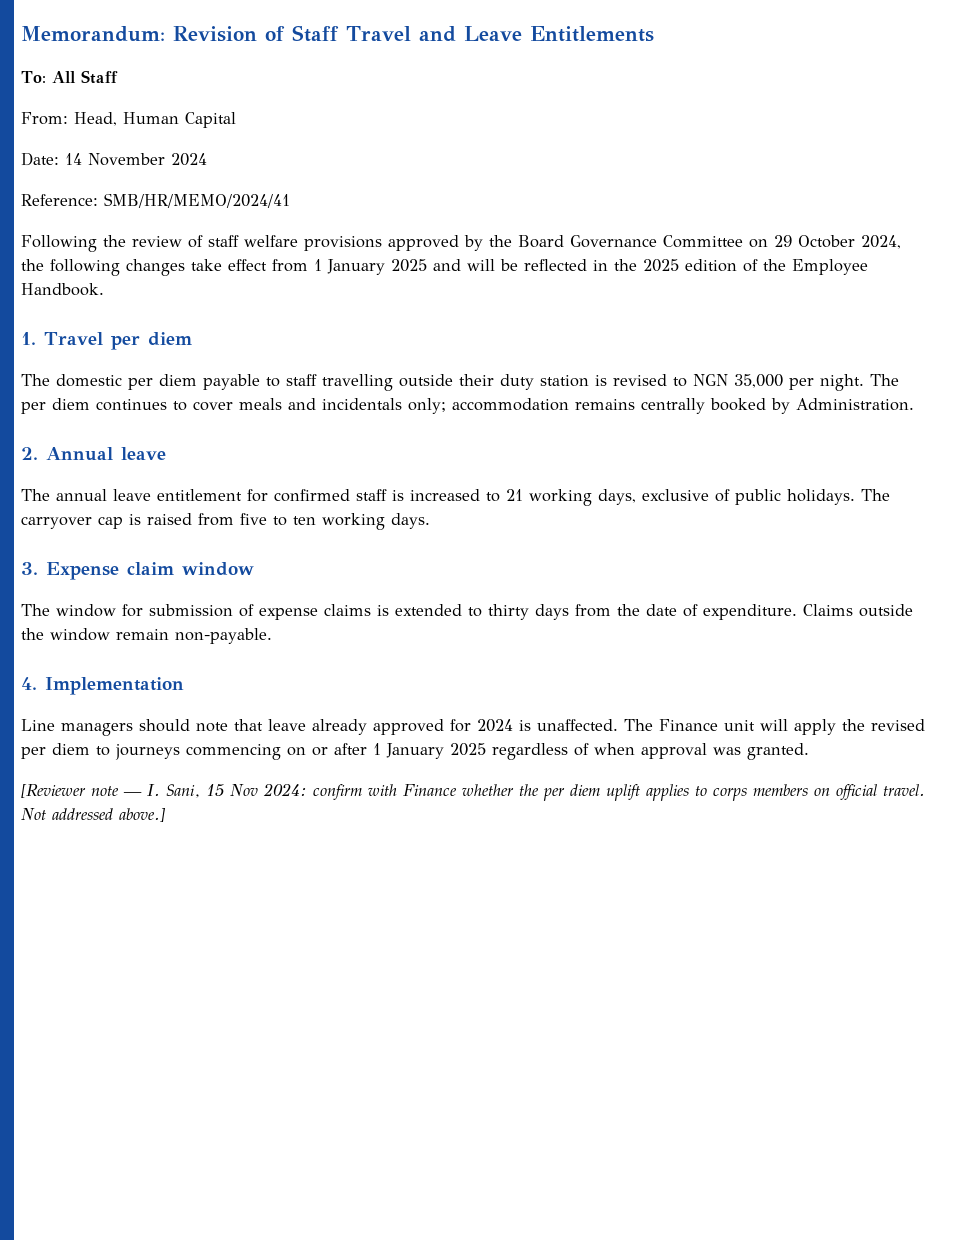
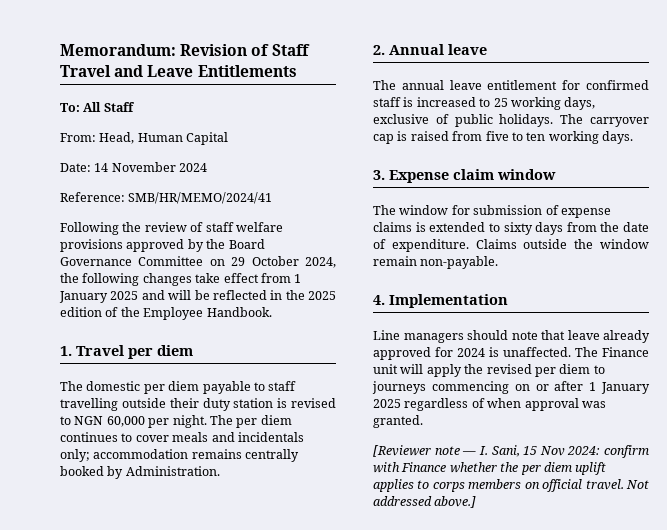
[734,374,783,388] 35,000 -> [106,416,145,427] 60,000
[506,489,523,501] 21 -> [493,98,508,107] 25
[488,604,529,620] thirty -> [503,222,533,235] sixty

